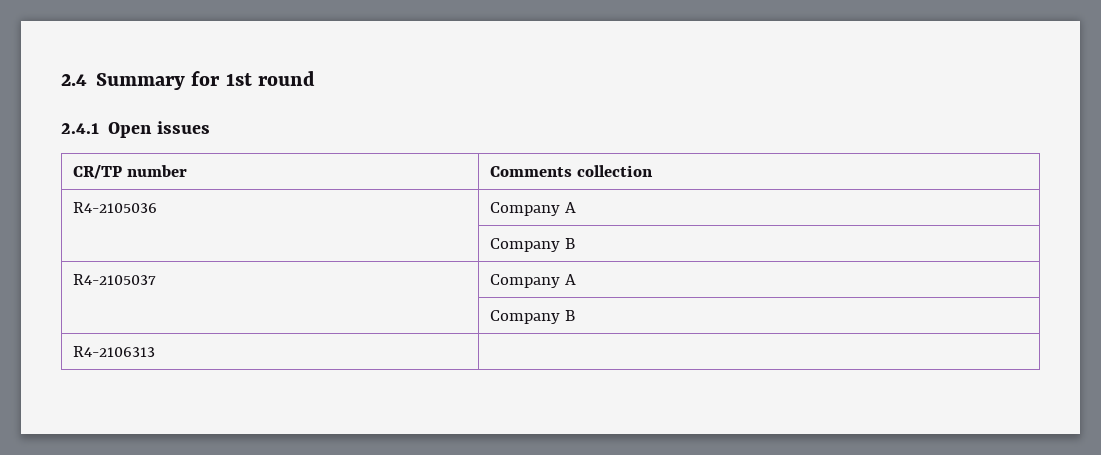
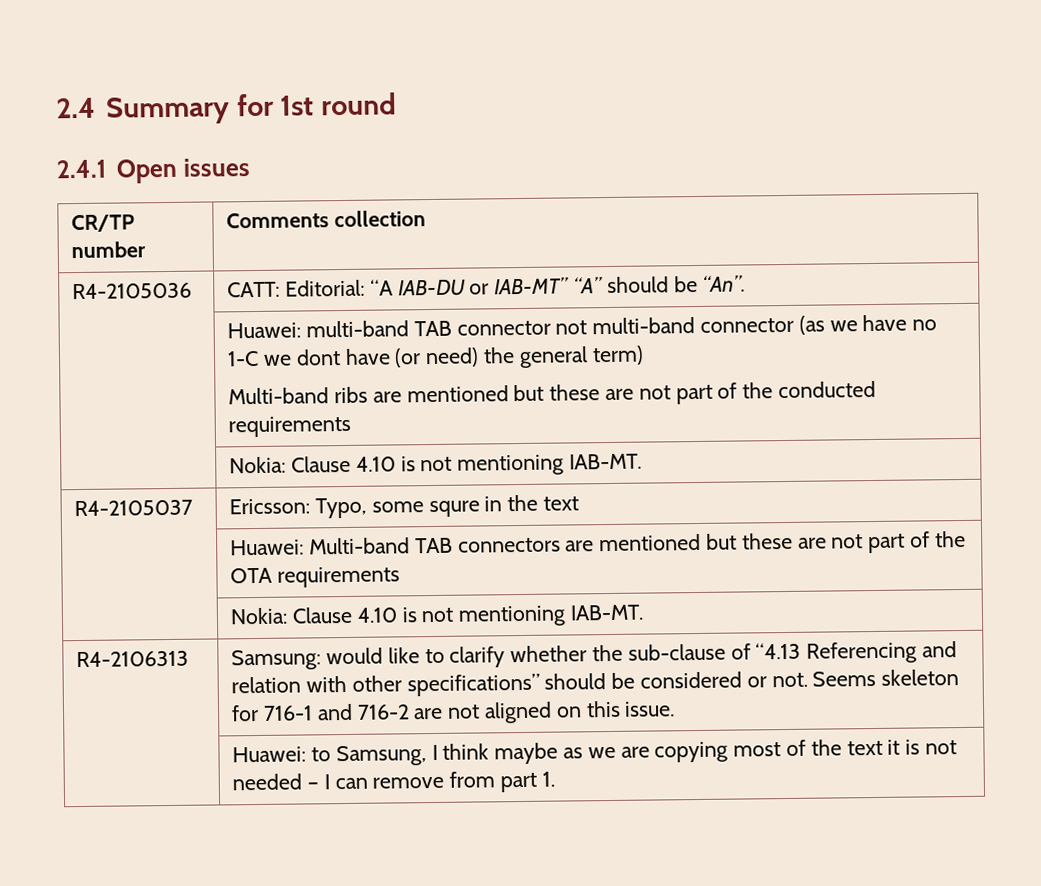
[490,202,577,216] [490,238,576,252] [73,274,157,285] [490,274,577,288] [490,310,576,324] [73,346,156,357] Company A // | Company B // R4-2105037 | Company A // | Company B // R4-2106313 | -> [227,274,747,298] [227,314,938,339] [227,345,644,369] [228,380,876,405] [228,415,352,438] [229,453,642,476] [74,499,194,517] [229,494,579,519] [230,530,966,556] [230,566,400,588] [230,604,644,627] [76,650,190,668] [231,641,957,671] [231,669,960,697] [231,700,676,724] [232,739,958,767] [232,771,555,793] CATT: Editorial: “A IAB-DU or IAB-MT” “A” should be “An”. // | Huawei: multi-band TAB connector not multi-band connector (as we have no 1-C we dont have (or need) the general term) // Multi-band ribs are mentioned but these are not part of the conducted requirements // | Nokia: Clause 4.10 is not mentioning IAB-MT. // R4-2105037 | Ericsson: Typo, some squre in the text // | Huawei: Multi-band TAB connectors are mentioned but these are not part of the OTA requirements // | Nokia: Clause 4.10 is not mentioning IAB-MT. // R4-2106313 | Samsung: would like to clarify whether the sub-clause of “4.13 Referencing and relation with other specifications” should be considered or not. Seems skeleton for 716-1 and 716-2 are not aligned on this issue. // | Huawei: to Samsung, I think maybe as we are copying most of the text it is not needed – I can remove from part 1.

